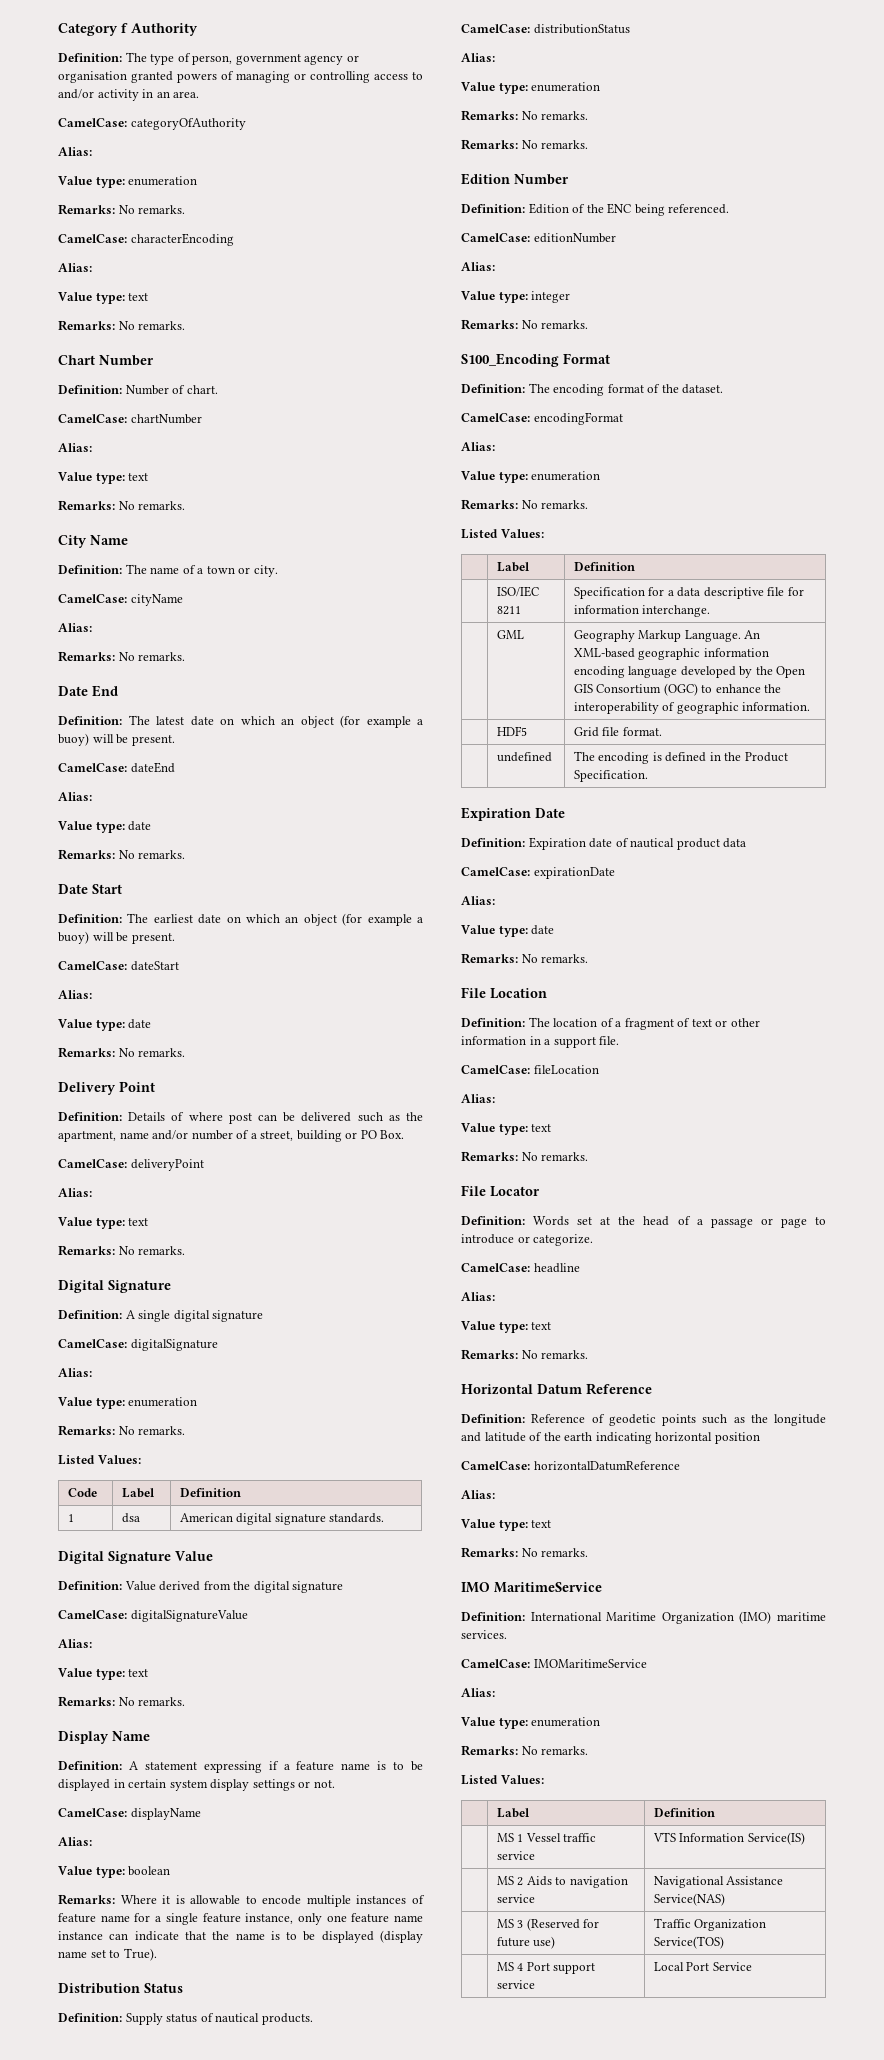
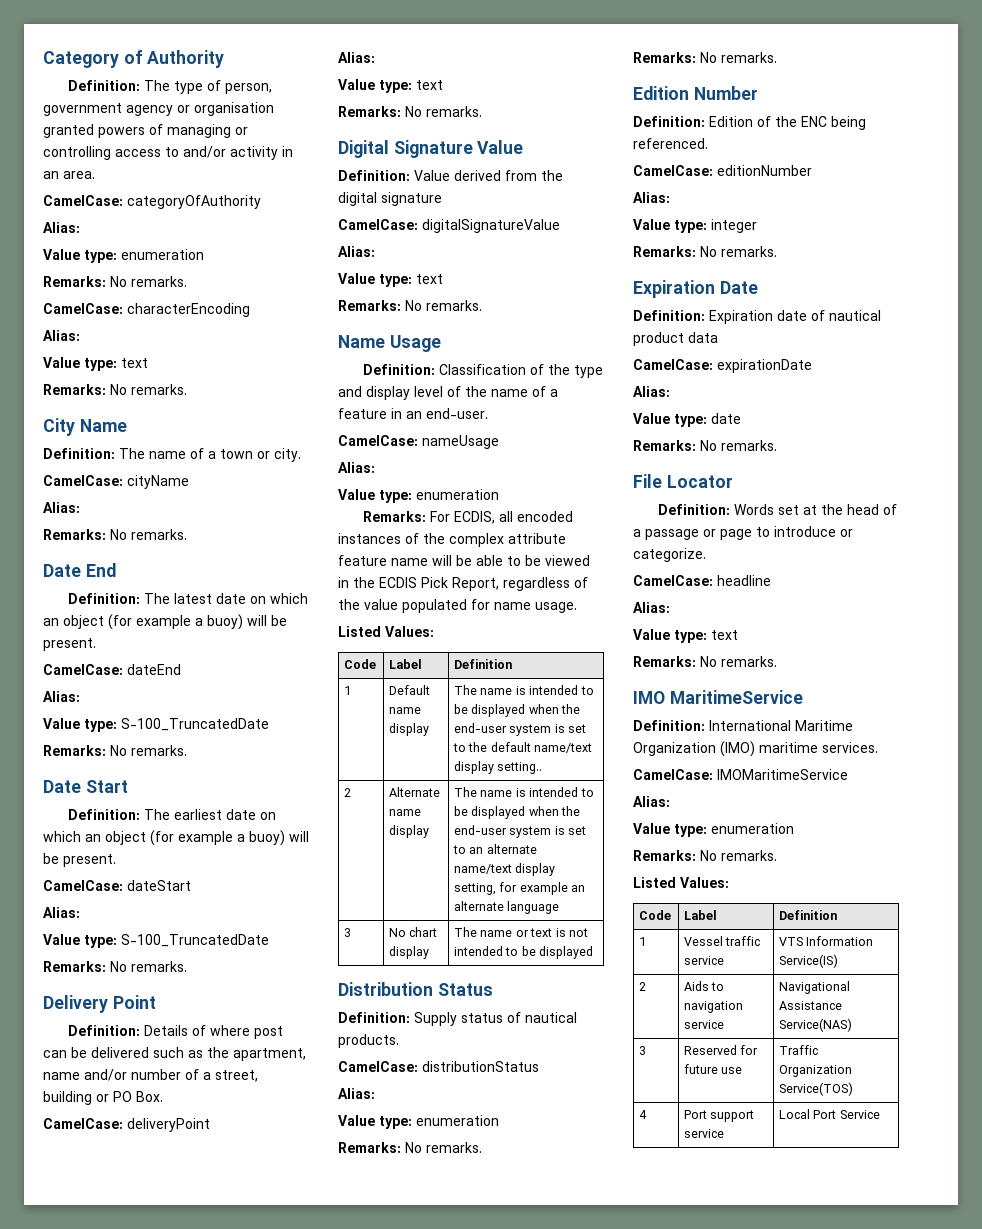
[121,23,128,33] f -> [123,50,143,64] of
[58,355,154,366] [58,385,218,395] [58,414,202,424] [58,443,92,452] [58,472,149,484] [58,500,186,511] // Chart Number // Definition: Number of chart. // CamelCase: chartNumber // Alias: // Value type: text // Remarks: No remarks. -> (187, 389) none
[128,821,152,831] date -> [121,718,269,731] S-100_TruncatedDate
[128,1019,152,1029] date -> [121,934,269,947] S-100_TruncatedDate
[58,1310,264,1322] [58,1339,218,1351] [58,1368,92,1377] [58,1397,198,1409] [58,1425,186,1436] [58,1455,141,1465] [67,1488,97,1497] [121,1488,155,1498] [179,1488,241,1497] [67,1514,74,1522] [121,1513,140,1523] [179,1513,385,1525] [58,1551,171,1564] // Definition: A single digital signature // CamelCase: digitalSignature // Alias: // Value type: enumeration // Remarks: No remarks. // Listed Values: // Code | Label | Definition // 1 | dsa | American digital signature standards. // Digital Signature -> (473, 149) none
[58,1731,150,1744] [58,1761,423,1773] [58,1779,335,1791] [58,1808,201,1820] [58,1837,92,1846] [58,1866,171,1878] [58,1894,425,1907] [58,1913,424,1925] [58,1930,424,1943] [58,1948,157,1961] Display Name // Definition: A statement expressing if a feature name is to be displayed in certain system display settings or not. // CamelCase: displayName // Alias: // Value type: boolean // Remarks: Where it is allowable to encode multiple instances of feature name for a single feature instance, only one feature name instance can indicate that the name is to be displayed (display name set to True). -> [338,335,441,352] [362,364,603,378] [338,386,558,400] [338,408,488,419] [338,435,499,449] [338,462,375,473] [338,489,499,503] [362,511,573,524] [338,533,566,547] [338,555,590,566] [338,577,588,591] [338,599,577,613] [338,626,434,637] [344,659,377,669] [389,659,423,669] [454,659,513,669] [344,686,352,695] [389,685,431,695] [389,707,422,714] [389,723,430,736] [454,685,594,695] [454,704,581,717] [454,723,587,736] [453,742,593,753] [454,761,543,774] [344,788,352,797] [389,787,441,797] [389,809,422,816] [389,825,430,838] [454,787,594,797] [454,806,581,819] [454,825,587,838] [453,844,537,854] [454,863,556,876] [454,882,586,895] [454,901,560,914] [344,928,352,937] [389,927,438,937] [389,946,430,959] [454,927,588,937] [454,946,594,959] Name Usage // Definition: Classification of the type and display level of the name of a feature in an end-user. // CamelCase: nameUsage // Alias: // Value type: enumeration // Remarks: For ECDIS, all encoded instances of the complex attribute feature name will be able to be viewed in the ECDIS Pick Report, regardless of the value populated for name usage. // Listed Values: // Code | Label | Definition // 1 | Default name display | The name is intended to be displayed when the end-user system is set to the default name/text display setting.. // 2 | Alternate name display | The name is intended to be displayed when the end-user system is set to an alternate name/text display setting, for example an alternate language // 3 | No chart display | The name or text is not intended to be displayed
[461,353,610,367] [461,383,724,396] [461,412,623,425] [461,442,495,451] [461,471,601,483] [461,499,589,510] [461,529,544,539] [496,562,530,572] [573,562,635,571] [496,586,539,597] [496,606,521,615] [573,587,804,599] [573,605,711,617] [496,630,524,639] [573,630,761,642] [573,648,769,660] [573,666,806,678] [573,683,782,696] [573,702,811,714] [496,726,527,736] [573,727,662,737] [496,752,552,762] [573,751,788,764] [573,770,648,782] // S100_Encoding Format // Definition: The encoding format of the dataset. // CamelCase: encodingFormat // Alias: // Value type: enumeration // Remarks: No remarks. // Listed Values: // | Label | Definition // | ISO/IEC 8211 | Specification for a data descriptive file for information interchange. // | GML | Geography Markup Language. An XML-based geographic information encoding language developed by the Open GIS Consortium (OGC) to enhance the interoperability of geographic information. // | HDF5 | Grid file format. // | undefined | The encoding is defined in the Product Specification. -> (777, 251) none
[461,987,547,999] [461,1017,760,1030] [461,1036,620,1048] [461,1065,599,1074] [461,1094,495,1103] [461,1123,552,1135] [461,1151,589,1162] // File Location // Definition: The location of a fragment of text or other information in a support file. // CamelCase: fileLocation // Alias: // Value type: text // Remarks: No remarks. -> (777, 445) none
[461,1383,652,1395] [461,1414,826,1426] [461,1432,760,1444] [461,1461,680,1471] [461,1490,495,1499] [461,1519,552,1531] [461,1547,589,1558] // Horizontal Datum Reference // Definition: Reference of geodetic points such as the longitude and latitude of the earth indicating horizontal position // CamelCase: horizontalDatumReference // Alias: // Value type: text // Remarks: No remarks. -> (777, 661) none
[496,1808,530,1818] [653,1808,715,1817] [496,1833,524,1842] | Label | Definition // | MS 1 -> [639,910,672,920] [684,910,718,920] [779,910,838,920] [639,937,647,946] Code | Label | Definition // 1 |
[496,1876,524,1886] | MS 2 -> [639,982,647,991] 2 |
[496,1918,580,1931] | MS 3 (Reserved -> [639,1046,647,1055] [684,1045,738,1055] 3 | Reserved
[533,1936,556,1949] use) -> [721,1067,743,1074] use
[496,1962,524,1971] | MS 4 -> [639,1110,648,1119] 4 |

